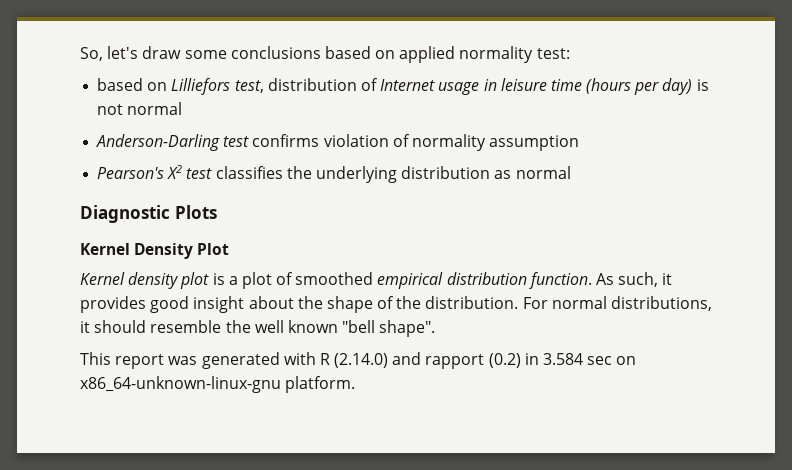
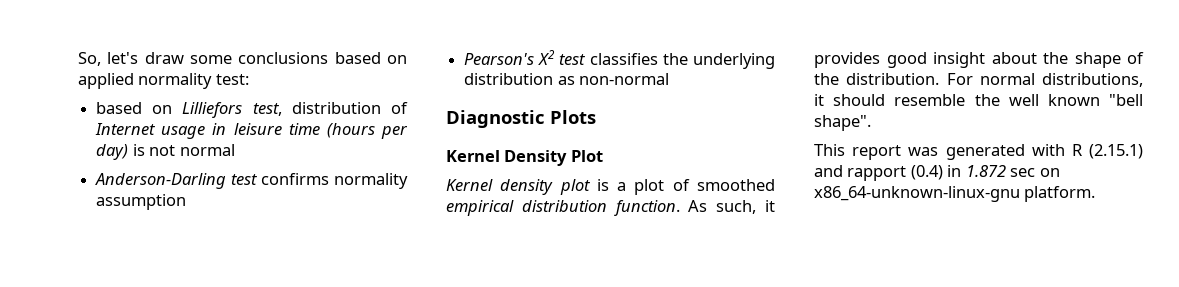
[323,134,410,147] violation of -> (330, 179) none
[515,166,571,179] normal -> [579,73,670,85] non-normal
[334,353,389,368] (2.14.0) -> [1089,144,1143,159] (2.15.1)
[488,353,584,368] (0.2) in 3.584 -> [910,165,1006,180] (0.4) in 1.872

